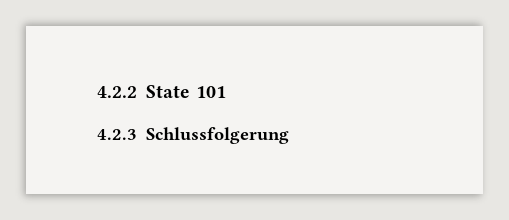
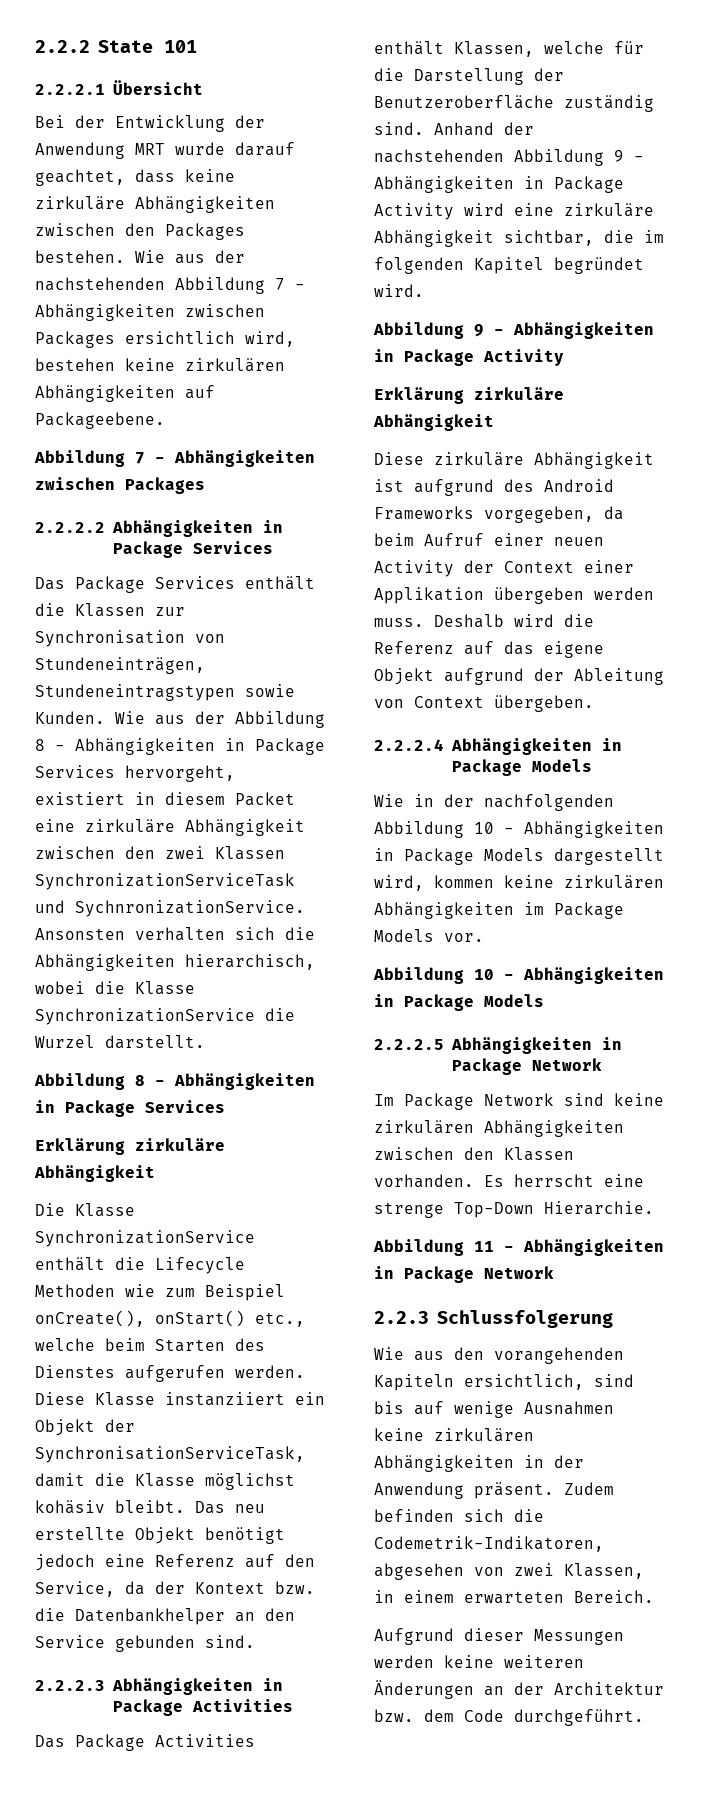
[97,86,137,98] 4.2.2 -> [35,40,90,53] 2.2.2
[97,127,290,144] 4.2.3 Schlussfolgerung -> [35,80,203,95] [35,115,265,132] [35,142,295,159] [35,169,235,186] [35,196,275,213] [35,223,245,240] [35,250,245,264] [35,277,305,294] [35,304,265,321] [35,331,295,348] [35,358,285,372] [35,385,215,402] [35,412,165,429] [34,450,315,467] [35,477,205,494] [35,520,283,537] [112,541,273,558] [35,576,315,593] [35,603,185,617] [35,630,225,647] [35,657,205,674] [35,684,295,701] [35,711,325,728] [35,738,325,755] [35,765,235,782] [35,792,295,806] [35,819,305,836] [35,846,285,860] [35,873,295,890] [35,900,305,917] [35,927,315,941] [35,954,315,971] [35,981,195,995] [35,1008,295,1025] [35,1035,205,1049] [34,1073,315,1090] [35,1100,225,1117] [35,1138,225,1155] [34,1165,155,1182] [35,1203,135,1217] [35,1230,255,1247] [35,1257,245,1274] [35,1284,285,1301] [35,1310,305,1327] [35,1338,265,1352] [35,1365,305,1382] [35,1392,325,1406] [35,1419,135,1436] [35,1446,305,1463] [35,1473,295,1490] [35,1500,265,1514] [35,1527,285,1544] [35,1554,315,1571] [35,1581,315,1597] [35,1608,295,1625] [35,1635,255,1652] [35,1678,283,1695] [112,1699,293,1716] [35,1734,255,1751] [374,41,644,57] [374,68,564,85] [374,95,654,112] [374,122,534,136] [374,149,644,166] [374,176,624,193] [374,203,654,220] [374,230,664,247] [374,257,644,274] [374,284,424,297] [373,322,654,339] [374,349,564,366] [374,387,564,404] [373,414,494,431] [374,452,654,469] [374,479,614,496] [374,506,624,523] [374,533,604,546] [374,560,634,577] [374,587,654,604] [374,614,594,628] [374,641,604,658] [374,668,664,685] [374,695,594,712] [374,738,622,755] [451,759,592,776] [374,794,614,811] [374,821,664,838] [374,848,664,865] [374,875,664,891] [374,902,624,919] [374,929,484,942] [373,967,664,984] [374,994,544,1011] [374,1037,622,1054] [451,1058,602,1075] [374,1093,664,1110] [374,1120,624,1137] [374,1147,574,1161] [374,1174,644,1188] [374,1201,654,1218] [373,1239,664,1256] [374,1266,554,1283] [374,1310,613,1328] [374,1347,624,1364] [374,1374,634,1391] [374,1401,614,1418] [374,1428,534,1442] [374,1455,584,1472] [374,1482,614,1499] [374,1509,544,1522] [374,1536,604,1552] [374,1563,644,1580] [374,1590,654,1604] [374,1628,624,1645] [374,1655,584,1668] [374,1680,664,1699] [374,1709,644,1726] 2.2.2.1 Übersicht // Bei der Entwicklung der Anwendung MRT wurde darauf geachtet, dass keine zirkuläre Abhängigkeiten zwischen den Packages bestehen. Wie aus der nachstehenden Abbildung 7 - Abhängigkeiten zwischen Packages ersichtlich wird, bestehen keine zirkulären Abhängigkeiten auf Packageebene. // Abbildung 7 - Abhängigkeiten zwischen Packages // 2.2.2.2 Abhängigkeiten in Package Services // Das Package Services enthält die Klassen zur Synchronisation von Stundeneinträgen, Stundeneintragstypen sowie Kunden. Wie aus der Abbildung 8 - Abhängigkeiten in Package Services hervorgeht, existiert in diesem Packet eine zirkuläre Abhängigkeit zwischen den zwei Klassen SynchronizationServiceTask und SychnronizationService. Ansonsten verhalten sich die Abhängigkeiten hierarchisch, wobei die Klasse SynchronizationService die Wurzel darstellt. // Abbildung 8 - Abhängigkeiten in Package Services // Erklärung zirkuläre Abhängigkeit // Die Klasse SynchronizationService enthält die Lifecycle Methoden wie zum Beispiel onCreate(), onStart() etc., welche beim Starten des Dienstes aufgerufen werden. Diese Klasse instanziiert ein Objekt der SynchronisationServiceTask, damit die Klasse möglichst kohäsiv bleibt. Das neu erstellte Objekt benötigt jedoch eine Referenz auf den Service, da der Kontext bzw. die Datenbankhelper an den Service gebunden sind. // 2.2.2.3 Abhängigkeiten in Package Activities // Das Package Activities enthält Klassen, welche für die Darstellung der Benutzeroberfläche zuständig sind. Anhand der nachstehenden Abbildung 9 - Abhängigkeiten in Package Activity wird eine zirkuläre Abhängigkeit sichtbar, die im folgenden Kapitel begründet wird. // Abbildung 9 - Abhängigkeiten in Package Activity // Erklärung zirkuläre Abhängigkeit // Diese zirkuläre Abhängigkeit ist aufgrund des Android Frameworks vorgegeben, da beim Aufruf einer neuen Activity der Context einer Applikation übergeben werden muss. Deshalb wird die Referenz auf das eigene Objekt aufgrund der Ableitung von Context übergeben. // 2.2.2.4 Abhängigkeiten in Package Models // Wie in der nachfolgenden Abbildung 10 - Abhängigkeiten in Package Models dargestellt wird, kommen keine zirkulären Abhängigkeiten im Package Models vor. // Abbildung 10 - Abhängigkeiten in Package Models // 2.2.2.5 Abhängigkeiten in Package Network // Im Package Network sind keine zirkulären Abhängigkeiten zwischen den Klassen vorhanden. Es herrscht eine strenge Top-Down Hierarchie. // Abbildung 11 - Abhängigkeiten in Package Network // 2.2.3 Schlussfolgerung // Wie aus den vorangehenden Kapiteln ersichtlich, sind bis auf wenige Ausnahmen keine zirkulären Abhängigkeiten in der Anwendung präsent. Zudem befinden sich die Codemetrik-Indikatoren, abgesehen von zwei Klassen, in einem erwarteten Bereich. // Aufgrund dieser Messungen werden keine weiteren Änderungen an der Architektur bzw. dem Code durchgeführt.

